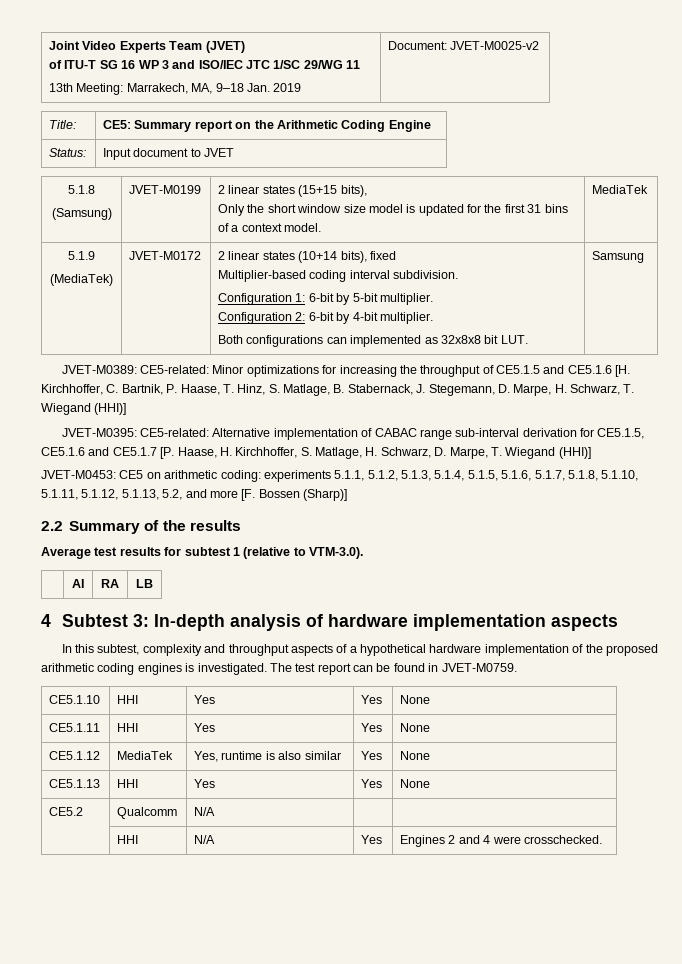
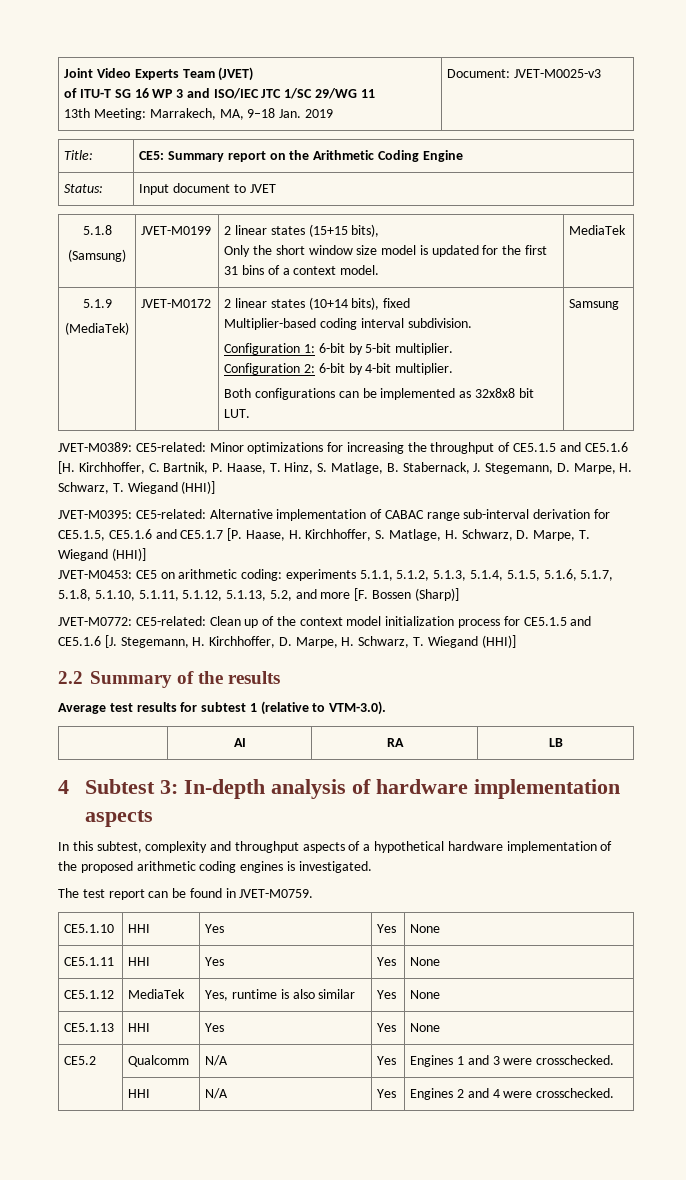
[450,41,540,50] JVET-M0025-v2 -> [513,69,601,78] JVET-M0025-v3
(347, 340) none -> [362,388,377,398] be
(347, 495) none -> [58,616,592,628] [58,635,516,648] // JVET-M0772: CE5-related: Clean up of the context model initialization process for CE5.1.5 and CE5.1.6 [J. Stegemann, H. Kirchhoffer, D. Marpe, H. Schwarz, T. Wiegand (HHI)]
(267, 669) none -> (372, 867) //
(216, 811) | -> [377,1056,397,1065] [410,1055,615,1067] Yes | Engines 1 and 3 were crosschecked.

